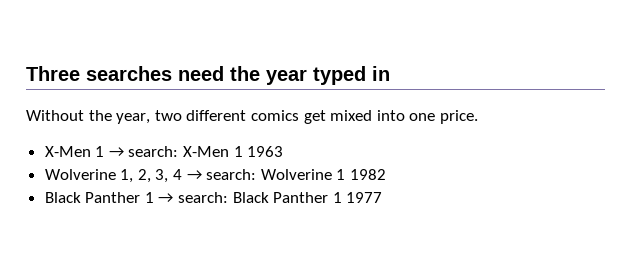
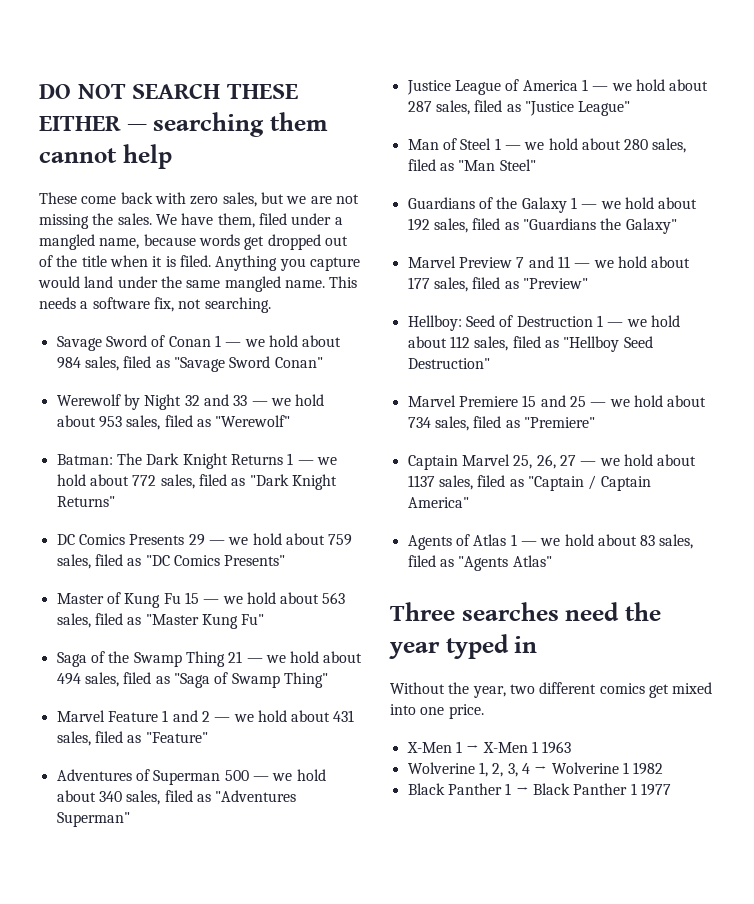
(26, 73) none -> [39,83,298,99] [39,112,328,137] [39,144,172,169] [39,192,359,207] [39,213,343,229] [39,234,348,250] [39,255,360,271] [38,276,358,292] [39,297,271,313] [56,335,342,351] [56,356,323,372] [56,394,325,410] [56,415,291,430] [56,453,337,469] [56,474,337,490] [56,496,115,507] [56,533,353,546] [56,554,286,569] [56,592,346,608] [56,613,265,629] [56,651,363,667] [56,672,328,688] [56,710,355,722] [56,731,208,746] [56,769,326,785] [56,790,297,805] [56,812,130,827] [406,79,709,95] [407,100,631,116] [407,138,687,153] [407,159,536,171] [407,197,698,213] [407,218,677,234] [407,256,691,268] [407,277,588,292] [407,315,680,331] [407,336,653,352] [407,358,490,369] [407,395,707,407] [407,416,595,431] [407,454,697,470] [407,475,651,491] [407,497,469,508] [407,534,694,550] [407,555,552,571] DO NOT SEARCH THESE EITHER — searching them cannot help // These come back with zero sales, but we are not missing the sales. We have them, filed under a mangled name, because words get dropped out of the title when it is filed. Anything you capture would land under the same mangled name. This needs a software fix, not searching. // Savage Sword of Conan 1 — we hold about 984 sales, filed as "Savage Sword Conan" // Werewolf by Night 32 and 33 — we hold about 953 sales, filed as "Werewolf" // Batman: The Dark Knight Returns 1 — we hold about 772 sales, filed as "Dark Knight Returns" // DC Comics Presents 29 — we hold about 759 sales, filed as "DC Comics Presents" // Master of Kung Fu 15 — we hold about 563 sales, filed as "Master Kung Fu" // Saga of the Swamp Thing 21 — we hold about 494 sales, filed as "Saga of Swamp Thing" // Marvel Feature 1 and 2 — we hold about 431 sales, filed as "Feature" // Adventures of Superman 500 — we hold about 340 sales, filed as "Adventures Superman" // Justice League of America 1 — we hold about 287 sales, filed as "Justice League" // Man of Steel 1 — we hold about 280 sales, filed as "Man Steel" // Guardians of the Galaxy 1 — we hold about 192 sales, filed as "Guardians the Galaxy" // Marvel Preview 7 and 11 — we hold about 177 sales, filed as "Preview" // Hellboy: Seed of Destruction 1 — we hold about 112 sales, filed as "Hellboy Seed Destruction" // Marvel Premiere 15 and 25 — we hold about 734 sales, filed as "Premiere" // Captain Marvel 25, 26, 27 — we hold about 1137 sales, filed as "Captain / Captain America" // Agents of Atlas 1 — we hold about 83 sales, filed as "Agents Atlas" //
[128,146,179,157] search: -> (480, 749) none
[206,169,257,180] search: -> (548, 770) none
[178,192,229,203] search: -> (529, 791) none

